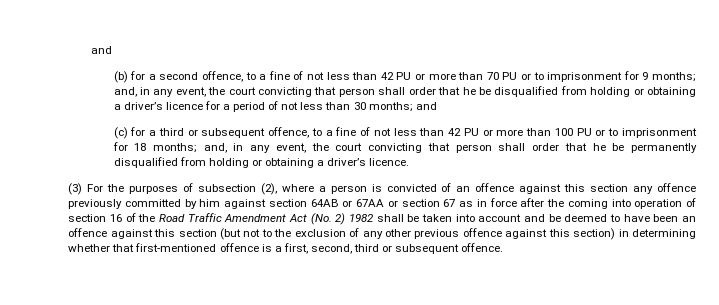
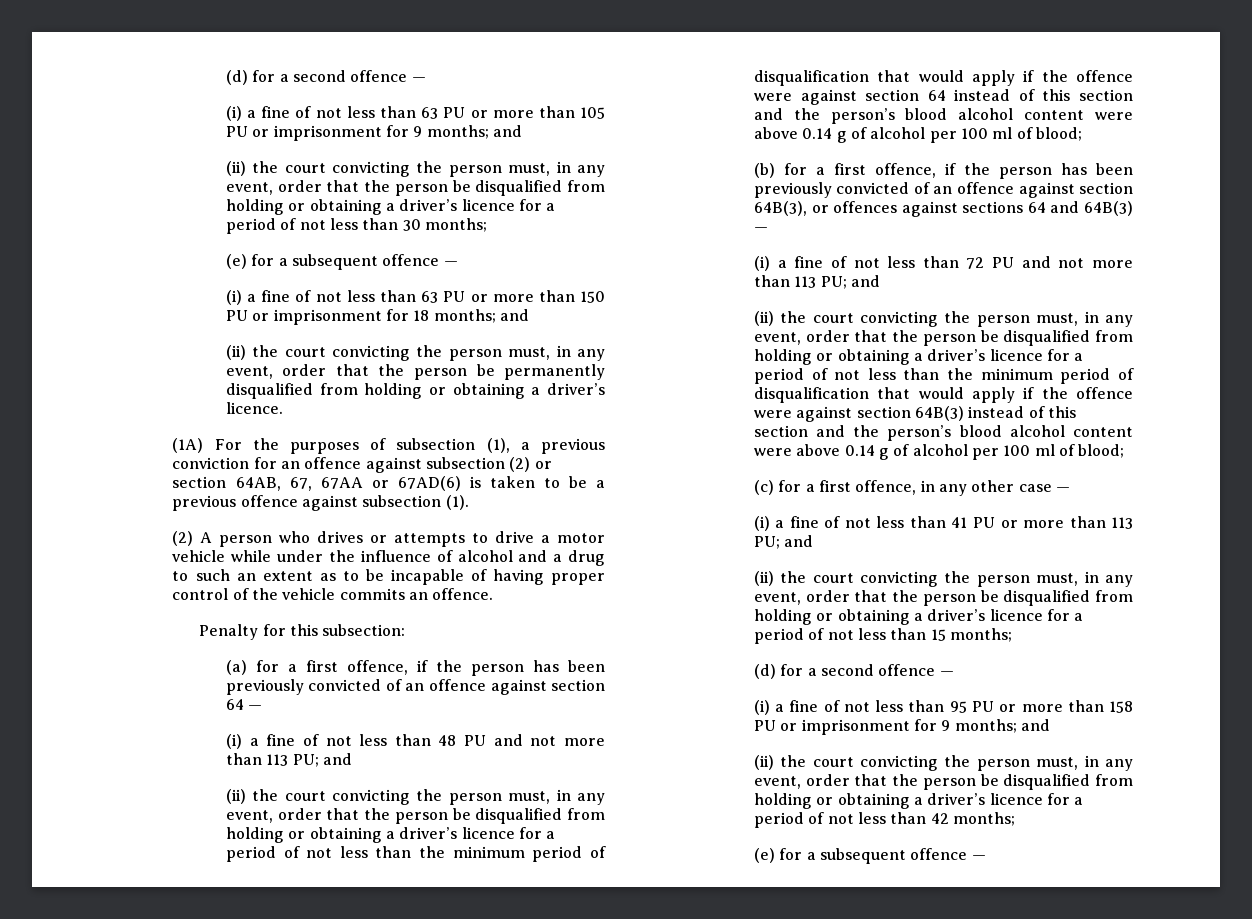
[90,46,112,54] [113,71,696,83] [113,87,476,97] and // (b) for a second offence, to a fine of not less than 42 PU or more than 70 PU or to imprisonment for 9 months; and, in any event, the court convicting that person shall order that he -> [225,70,426,85] [225,106,605,121] [225,125,522,141] [225,161,605,177] [225,180,448,196] (d) for a second offence — // (i) a fine of not less than 63 PU or more than 105 PU or imprisonment for 9 months; and // (ii) the court convicting the person must, in any event, order that the person
[415,102,437,110] [113,127,619,139] and // (c) for a third or subsequent offence, to a fine of not less than 42 PU or more than 100 PU or to -> [225,254,458,270] [225,290,605,305] [225,310,270,321] // (e) for a subsequent offence — // (i) a fine of not less than 63 PU or more than 150 PU or
[203,143,606,153] and, in any event, the court convicting that person shall order that he -> [499,309,529,321] [225,345,605,361] [225,364,467,380] and // (ii) the court convicting the person must, in any event, order that the person
[68,183,83,195] (3) -> [172,438,204,453] (1A)
[260,183,697,195] [68,198,697,209] [68,213,697,225] [68,228,696,240] [68,243,504,254] (2), where a person is convicted of an offence against this section any offence previously committed by him against section 64AB or 67AA or section 67 as in force after the coming into operation of section 16 of the Road Traffic Amendment Act (No. 2) 1982 shall be taken into account and be deemed to have been an offence against this section (but not to the exclusion of any other previous offence against this section) in determining whether that first-mentioned offence is a first, second, third or subsequent offence. -> [486,438,605,454] [172,457,552,473] [172,476,605,491] [172,495,469,511] [172,531,605,547] [172,550,605,566] [172,569,605,585] [172,588,494,600] [199,624,406,640] [225,660,605,676] [225,679,605,695] [225,699,263,710] [225,734,606,749] [225,753,352,767] [225,789,605,805] [225,808,605,824] [225,827,556,843] [225,846,606,862] [753,70,1133,86] [753,89,1133,105] [753,108,1133,124] [753,127,1082,143] [753,163,1133,179] [753,182,1133,198] [753,201,1133,217] [753,227,768,232] [753,256,1133,271] [753,275,880,289] [753,311,1133,327] [753,330,1133,346] [753,349,1084,365] [753,368,1134,384] [753,387,1133,403] [753,406,1076,422] [753,425,1133,441] [753,444,1125,460] [753,480,1070,496] [753,516,1133,531] [753,535,814,549] [753,571,1133,587] [753,590,1133,606] [753,609,1084,625] [753,628,1012,644] [753,664,954,679] [753,700,1133,715] [753,719,1050,735] [753,755,1133,771] [753,774,1133,790] [753,793,1084,809] [753,812,1015,828] [753,848,986,864] (1), a previous conviction for an offence against subsection (2) or section 64AB, 67, 67AA or 67AD(6) is taken to be a previous offence against subsection (1). // (2) A person who drives or attempts to drive a motor vehicle while under the influence of alcohol and a drug to such an extent as to be incapable of having proper control of the vehicle commits an offence. // Penalty for this subsection: // (a) for a first offence, if the person has been previously convicted of an offence against section 64 — // (i) a fine of not less than 48 PU and not more than 113 PU; and // (ii) the court convicting the person must, in any event, order that the person be disqualified from holding or obtaining a driver’s licence for a period of not less than the minimum period of disqualification that would apply if the offence were against section 64 instead of this section and the person’s blood alcohol content were above 0.14 g of alcohol per 100 ml of blood; // (b) for a first offence, if the person has been previously convicted of an offence against section 64B(3), or offences against sections 64 and 64B(3) — // (i) a fine of not less than 72 PU and not more than 113 PU; and // (ii) the court convicting the person must, in any event, order that the person be disqualified from holding or obtaining a driver’s licence for a period of not less than the minimum period of disqualification that would apply if the offence were against section 64B(3) instead of this section and the person’s blood alcohol content were above 0.14 g of alcohol per 100 ml of blood; // (c) for a first offence, in any other case — // (i) a fine of not less than 41 PU or more than 113 PU; and // (ii) the court convicting the person must, in any event, order that the person be disqualified from holding or obtaining a driver’s licence for a period of not less than 15 months; // (d) for a second offence — // (i) a fine of not less than 95 PU or more than 158 PU or imprisonment for 9 months; and // (ii) the court convicting the person must, in any event, order that the person be disqualified from holding or obtaining a driver’s licence for a period of not less than 42 months; // (e) for a subsequent offence —

